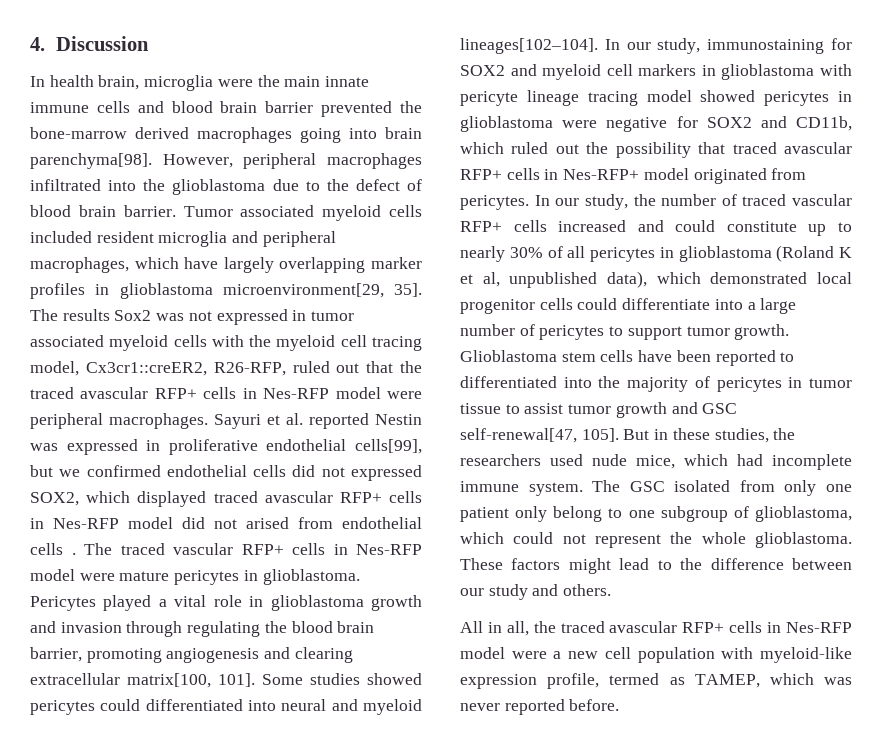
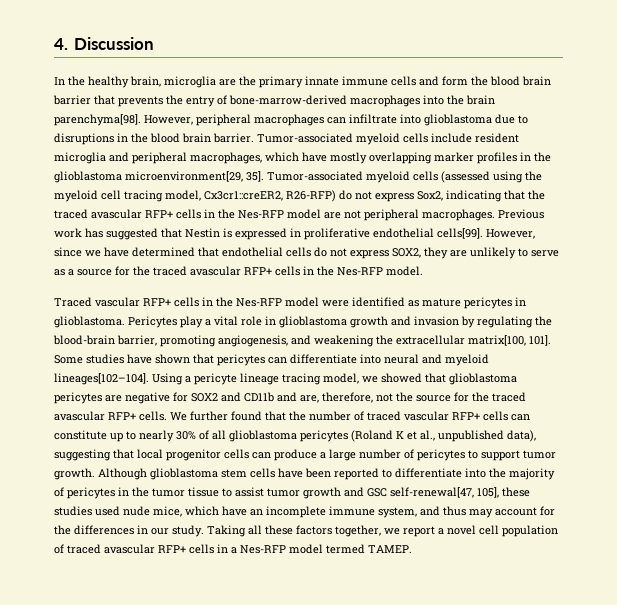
[49,75,321,91] health brain, microglia were the main -> [68,76,303,88] the healthy brain, microglia are the primary
(164, 107) none -> [442,76,488,86] form the
[321,101,422,117] [30,127,377,143] prevented the bone-marrow derived macrophages going into -> [94,95,464,107] that prevents the entry of bone-marrow-derived macrophages into the
[30,179,422,195] infiltrated into the glioblastoma due to the defect of -> [327,114,528,126] [54,133,148,145] can infiltrate into glioblastoma due to disruptions in the
[183,205,422,221] [30,231,92,243] Tumor associated myeloid cells included -> [257,133,472,145] Tumor-associated myeloid cells include
[223,257,274,273] largely -> [330,152,367,164] mostly
(110, 289) none -> [534,152,551,162] the
[30,309,355,325] [30,335,244,351] The results Sox2 was not expressed in tumor associated myeloid cells with -> [267,171,523,183] Tumor-associated myeloid cells (assessed using
[213,361,360,376] R26-RFP, ruled out -> [286,190,502,202] R26-RFP) do not express Sox2, indicating
[263,387,423,399] [30,413,422,429] [30,439,422,455] [30,465,422,481] [30,491,422,507] [30,517,422,529] [30,543,165,555] Nes-RFP model were peripheral macrophages. Sayuri et al. reported Nestin was expressed in proliferative endothelial cells[99], but we confirmed endothelial cells did not expressed SOX2, which displayed traced avascular RFP+ cells in Nes-RFP model did not arised from endothelial cells . The traced -> [218,209,544,221] [54,228,535,240] [54,247,559,259] [54,266,423,276] [54,297,92,307] the Nes-RFP model are not peripheral macrophages. Previous work has suggested that Nestin is expressed in proliferative endothelial cells[99]. However, since we have determined that endothelial cells do not express SOX2, they are unlikely to serve as a source for the traced avascular RFP+ cells in the Nes-RFP model. // Traced
[356,544,422,555] [30,569,115,581] Nes-RFP model were -> [216,297,419,307] the Nes-RFP model were identified as
[103,595,152,611] played -> [180,316,203,328] play
[126,621,183,637] through -> [461,316,475,328] by
[291,621,375,633] [30,647,353,663] blood brain barrier, promoting angiogenesis and clearing -> [53,335,393,347] blood-brain barrier, promoting angiogenesis, and weakening the
[367,673,422,685] [30,699,243,715] showed pericytes could differentiated -> [127,354,357,366] have shown that pericytes can differentiate
[604,38,852,54] [460,64,852,80] [460,90,852,106] [460,116,852,132] [460,142,852,158] [460,168,807,184] [460,194,628,210] In our study, immunostaining for SOX2 and myeloid cell markers in glioblastoma with pericyte lineage tracing model showed pericytes in glioblastoma were negative for SOX2 and CD11b, which ruled out the possibility that traced avascular RFP+ cells in Nes-RFP+ model originated from pericytes. In our study, -> [152,373,517,385] [54,392,526,404] [54,411,286,421] Using a pericyte lineage tracing model, we showed that glioblastoma pericytes are negative for SOX2 and CD11b and are, therefore, not the source for the traced avascular RFP+ cells. We further found that
[558,220,716,232] increased and could -> [511,414,530,421] can
[590,246,772,262] pericytes in glioblastoma -> [229,430,348,442] glioblastoma pericytes
[482,272,500,287] al, -> [420,430,435,441] al.,
[656,272,808,284] which demonstrated -> [54,449,134,461] suggesting that
[577,298,743,310] could differentiate into -> [252,449,317,461] can produce
[460,350,557,362] Glioblastoma -> [98,468,218,480] Although glioblastoma
[460,376,557,388] differentiated -> [395,468,462,478] differentiate
(803, 382) none -> [132,487,149,497] the
[581,428,796,443] [460,454,852,470] [460,480,852,496] [460,506,852,522] [460,532,852,548] [460,558,852,574] [460,584,612,600] [460,621,852,636] [460,647,852,663] [460,673,852,689] [460,699,620,715] 105]. But in these studies, the researchers used nude mice, which had incomplete immune system. The GSC isolated from only one patient only belong to one subgroup of glioblastoma, which could not represent the whole glioblastoma. These factors might lead to the difference between our study and others. // All in all, the traced avascular RFP+ cells in Nes-RFP model were a new cell population with myeloid-like expression profile, termed as TAMEP, which was never reported before. -> [477,487,530,498] [54,506,555,518] [54,525,558,537] [54,544,412,554] 105], these studies used nude mice, which have an incomplete immune system, and thus may account for the differences in our study. Taking all these factors together, we report a novel cell population of traced avascular RFP+ cells in a Nes-RFP model termed TAMEP.

